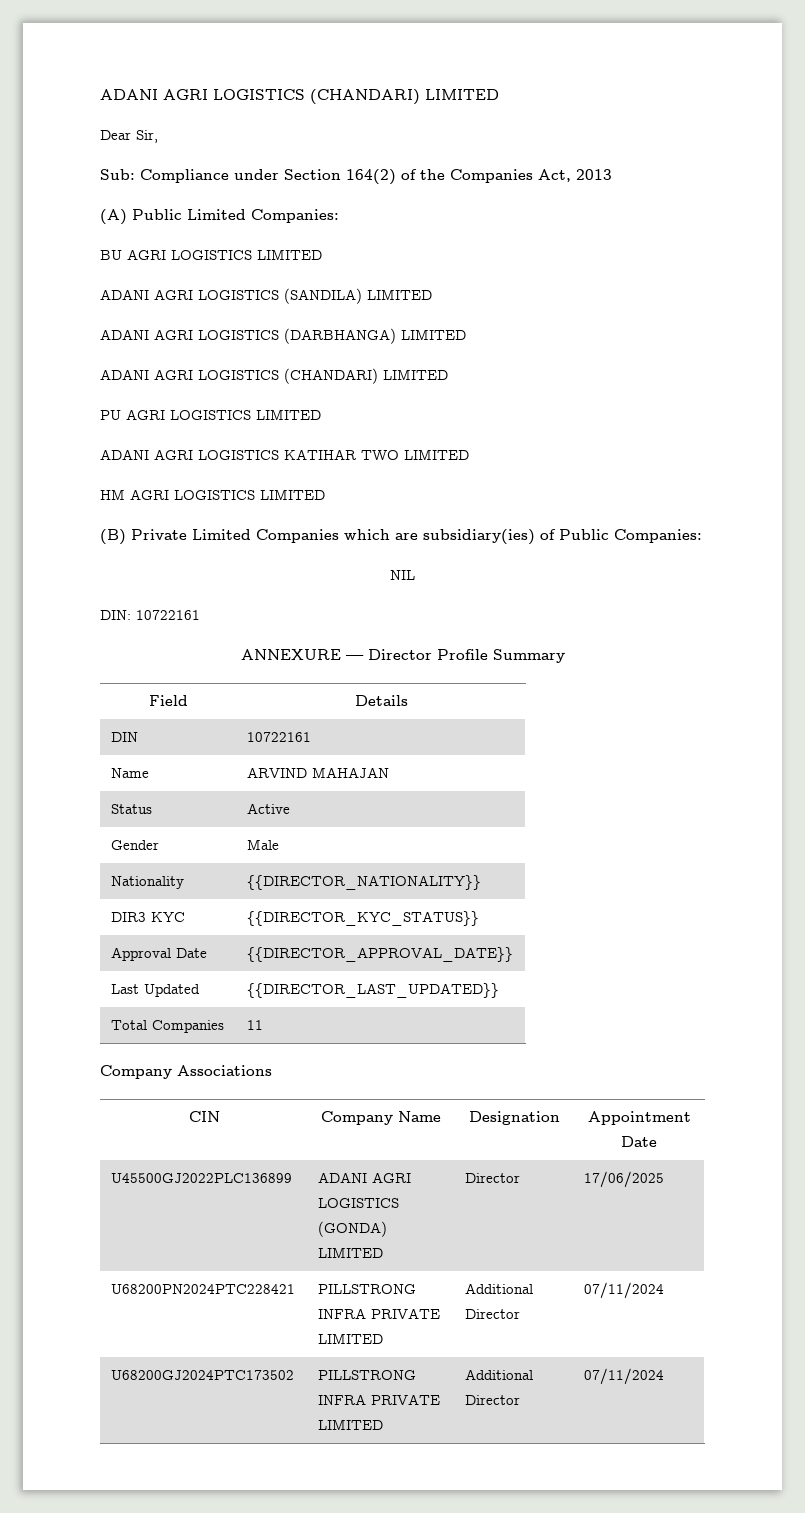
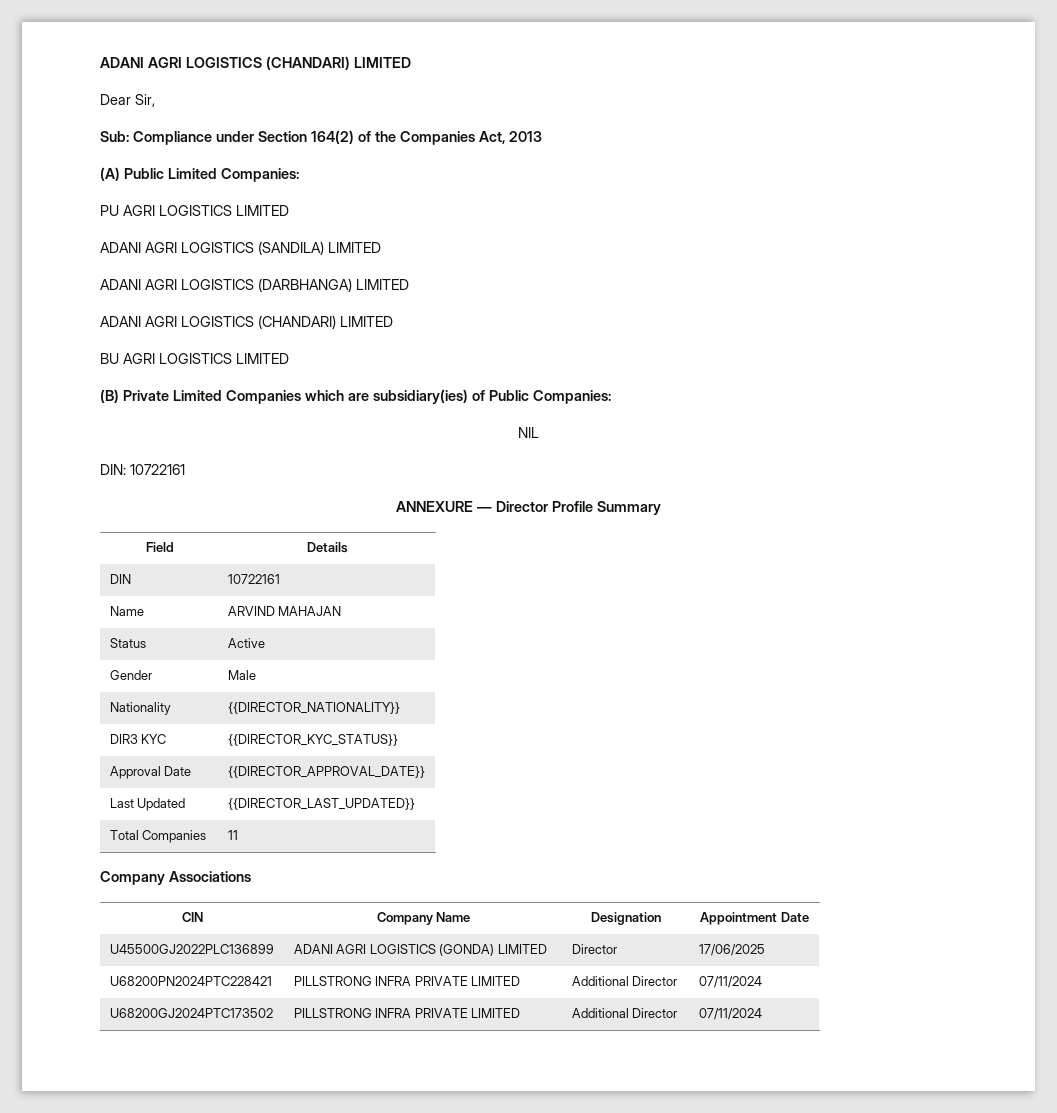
[100,250,122,260] BU -> [100,205,119,216] PU
[100,409,321,420] [100,449,469,460] [100,489,125,500] PU AGRI LOGISTICS LIMITED // ADANI AGRI LOGISTICS KATIHAR TWO LIMITED // HM -> [100,353,119,364] BU

